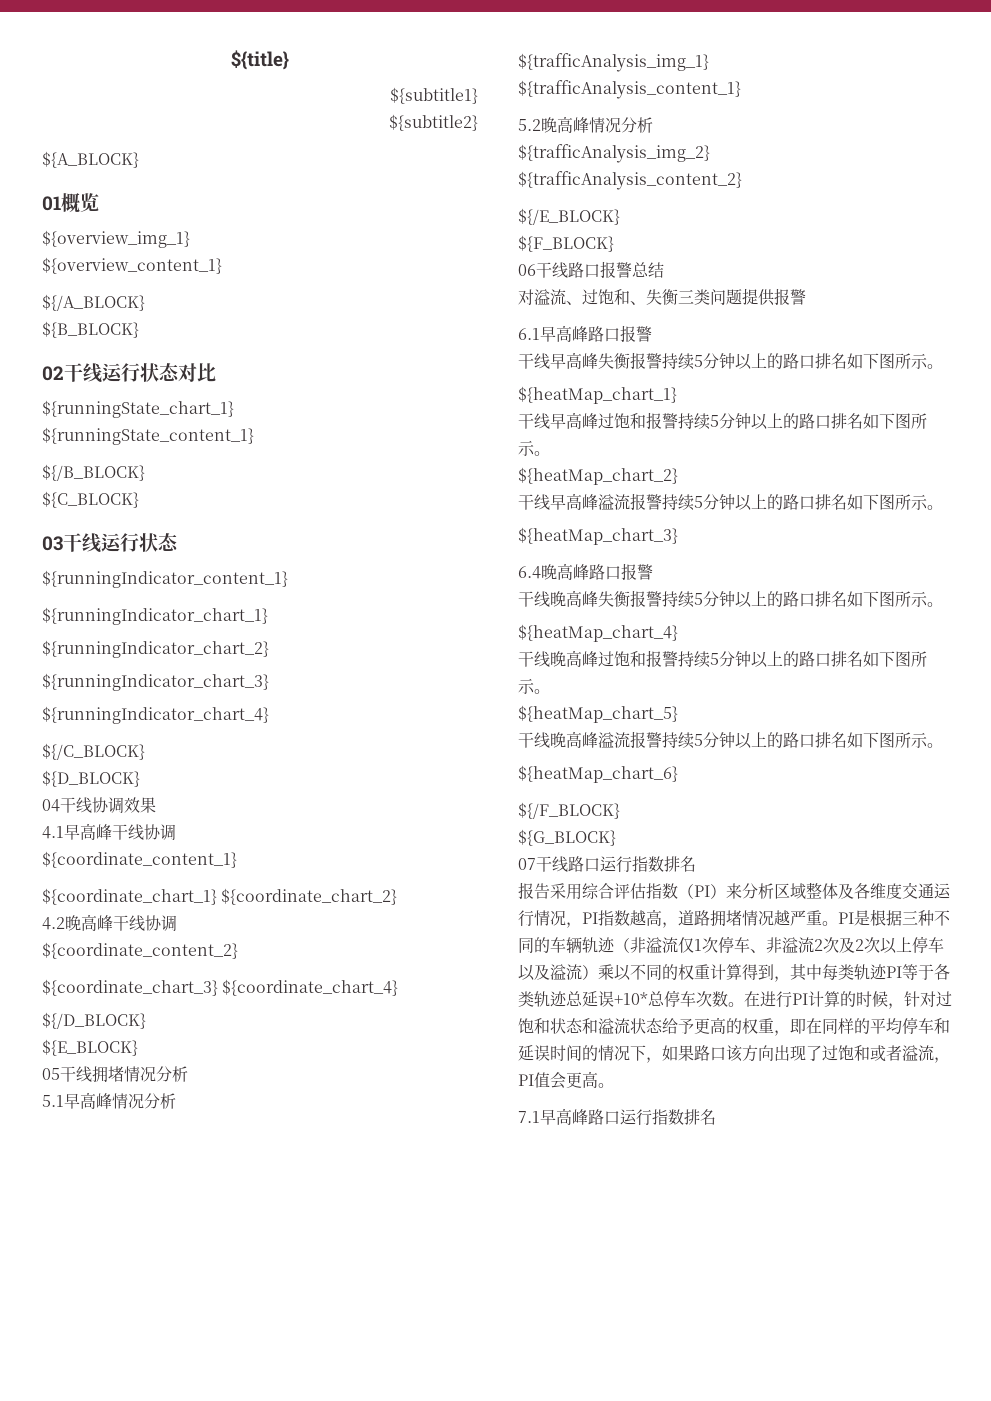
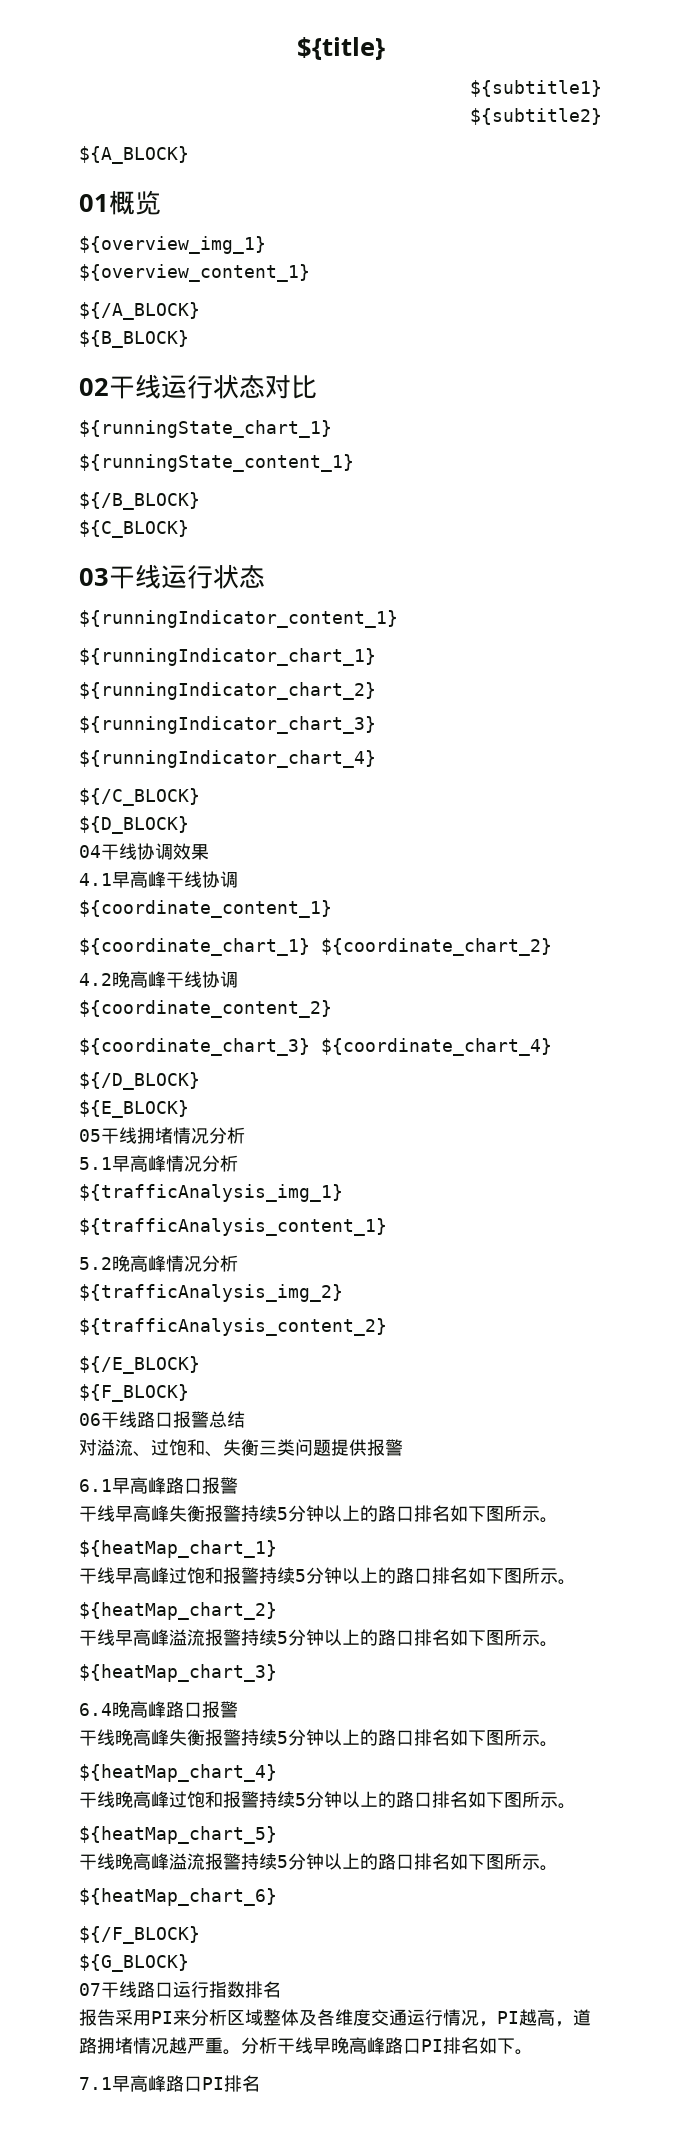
[582,883,726,899] 综合评估指数（PI） -> [151,2011,173,2024] PI
[598,910,630,926] 指数 -> (519, 2017) none
[838,909,950,926] [518,936,944,954] [518,964,950,982] [518,990,952,1009] [518,1017,950,1036] [518,1045,950,1063] [518,1071,598,1089] PI是根据三种不同的车辆轨迹（非溢流仅1次停车、非溢流2次及2次以上停车以及溢流）乘以不同的权重计算得到，其中每类轨迹PI等于各类轨迹总延误+10*总停车次数。在进行PI计算的时候，针对过饱和状态和溢流状态给予更高的权重，即在同样的平均停车和延误时间的情况下，如果路口该方向出现了过饱和或者溢流，PI值会更高 -> [241,2037,515,2054] 分析干线早晚高峰路口PI排名如下
[620,1109,684,1126] 运行指数 -> [202,2077,224,2090] PI

